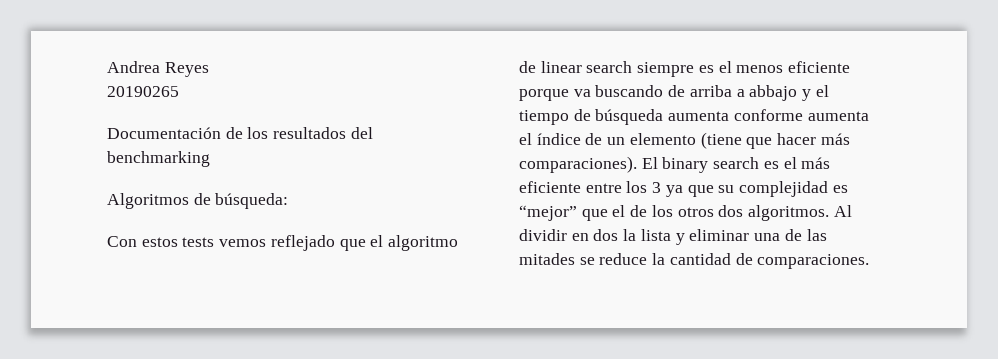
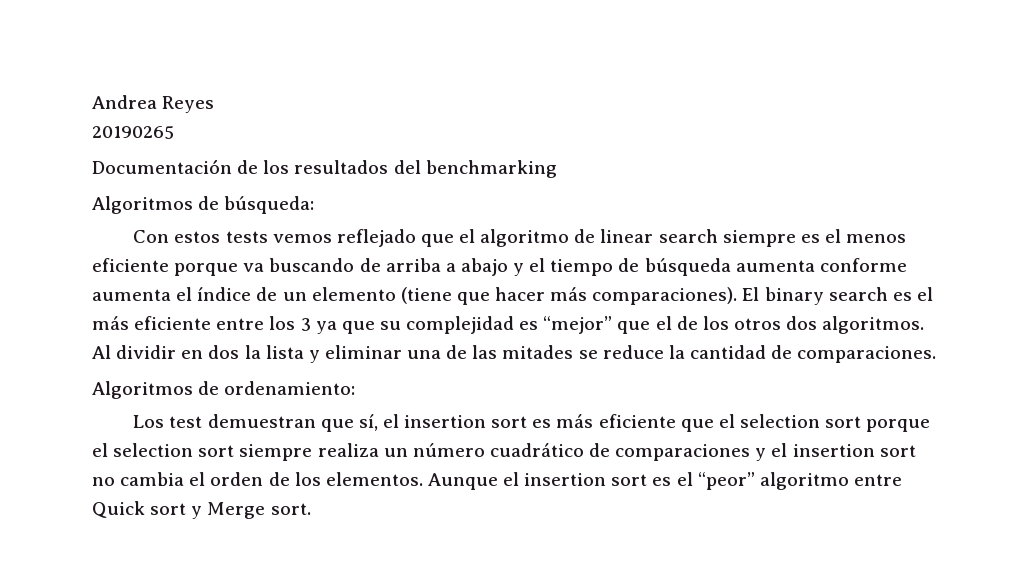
[749,85,798,101] abbajo -> [460,258,508,276] abajo
(870, 261) none -> [92,381,356,399] [133,414,931,432] [92,443,916,461] [92,472,902,490] [92,501,311,519] // Algoritmos de ordenamiento: // Los test demuestran que sí, el insertion sort es más eficiente que el selection sort porque el selection sort siempre realiza un número cuadrático de comparaciones y el insertion sort no cambia el orden de los elementos. Aunque el insertion sort es el “peor” algoritmo entre Quick sort y Merge sort.

